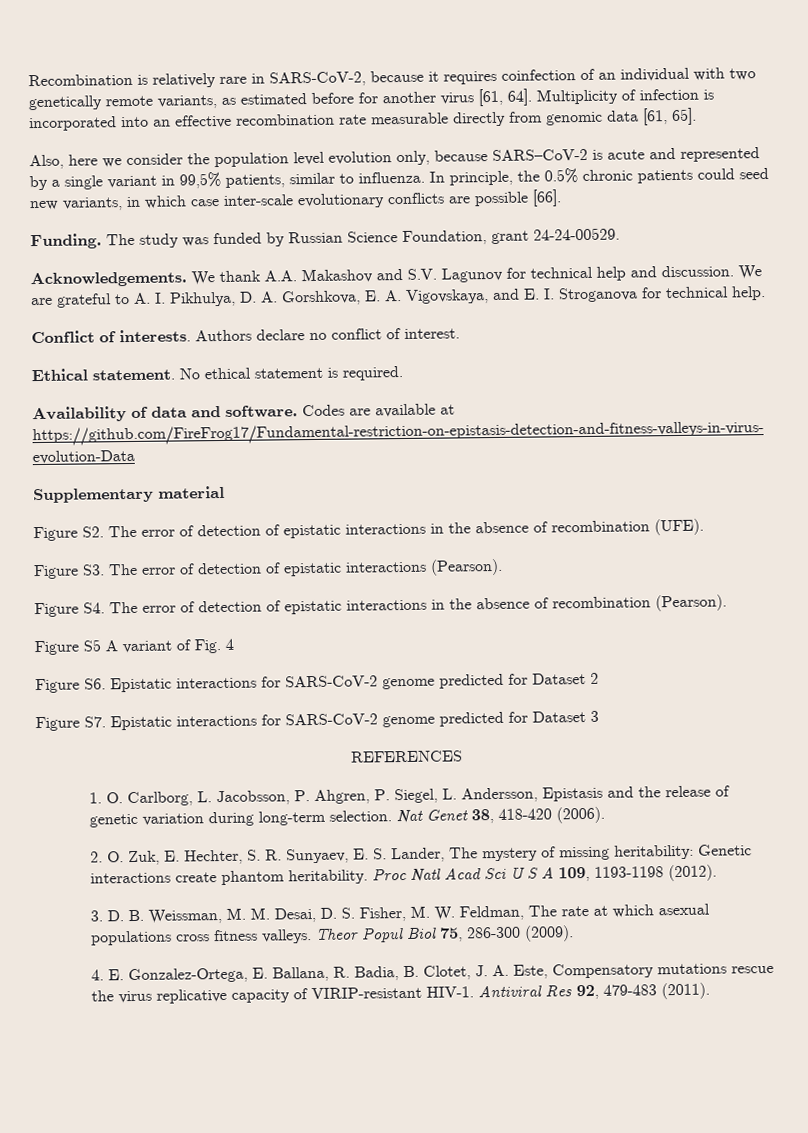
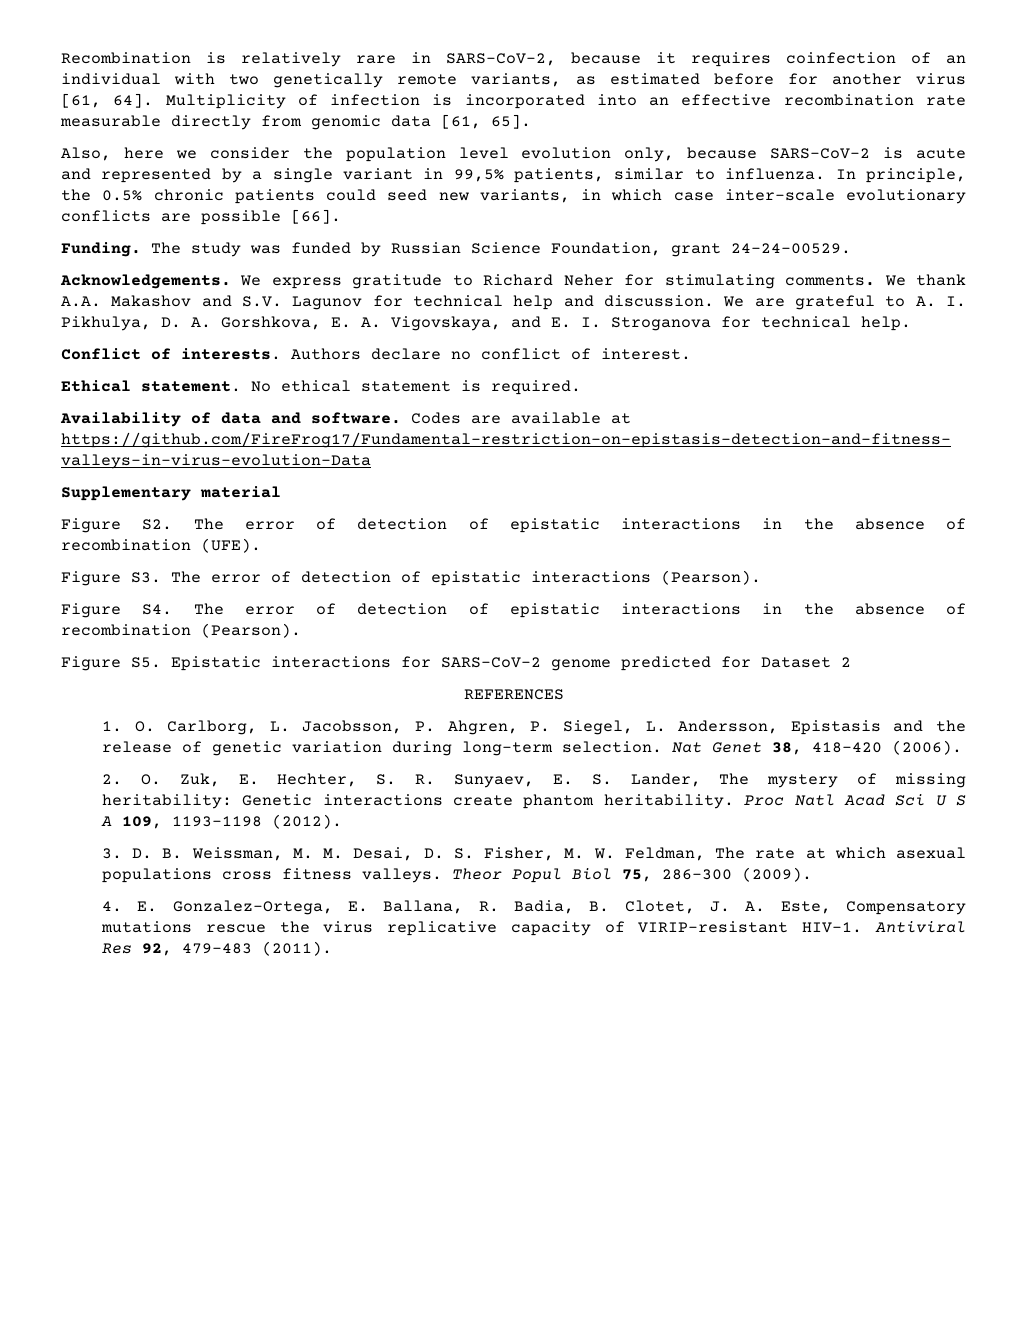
(215, 278) none -> [271,274,906,289] express gratitude to Richard Neher for stimulating comments. We
[83,638,234,654] [35,678,106,694] S5 А variant of Fig. 4 // Figure S6. -> [131,657,161,668] S5.
[35,710,599,732] // Figure S7. Epistatic interactions for SARS-CoV-2 genome predicted for Dataset 3 -> (851, 662) none

